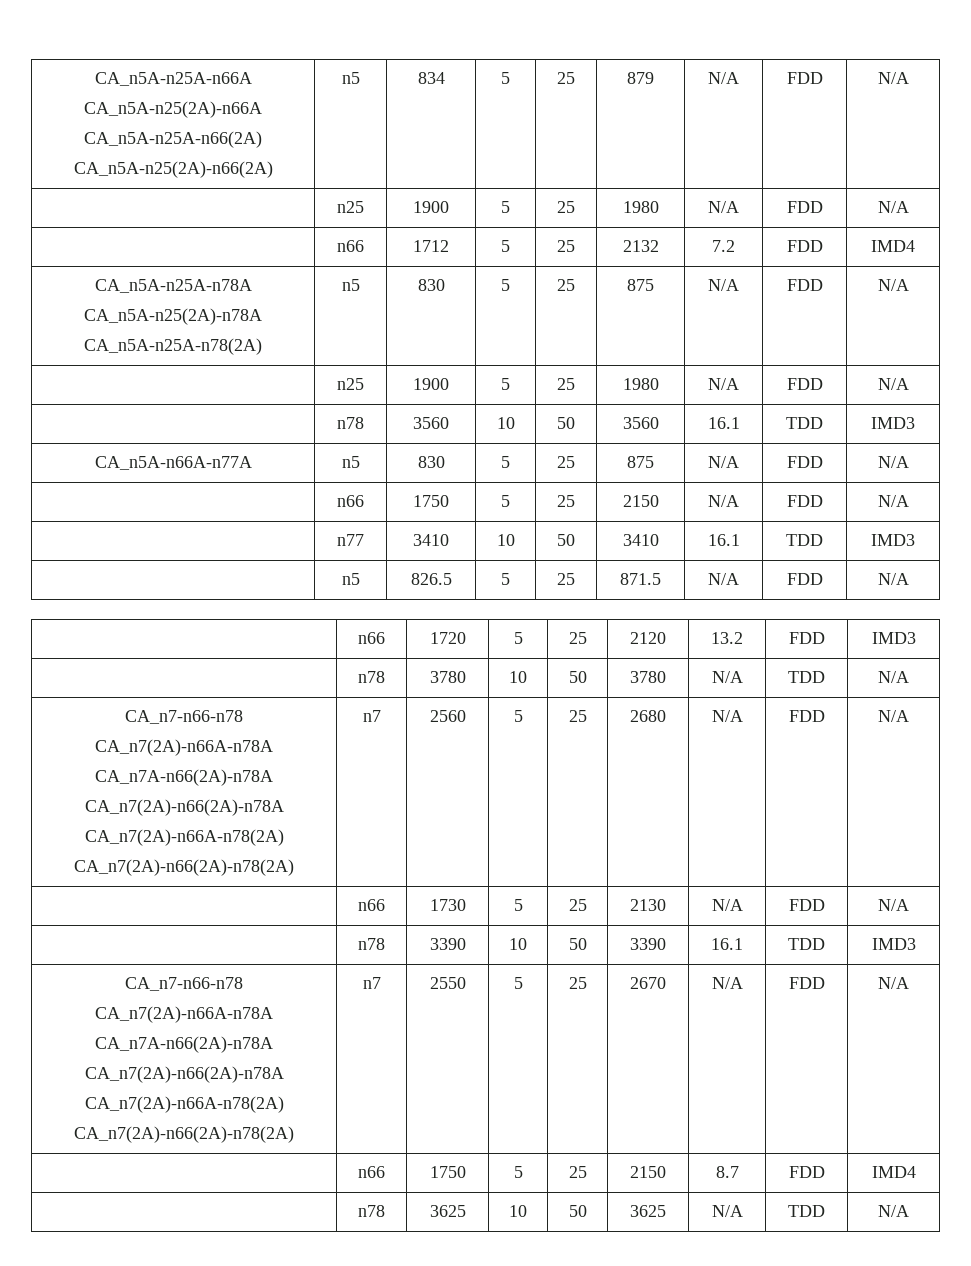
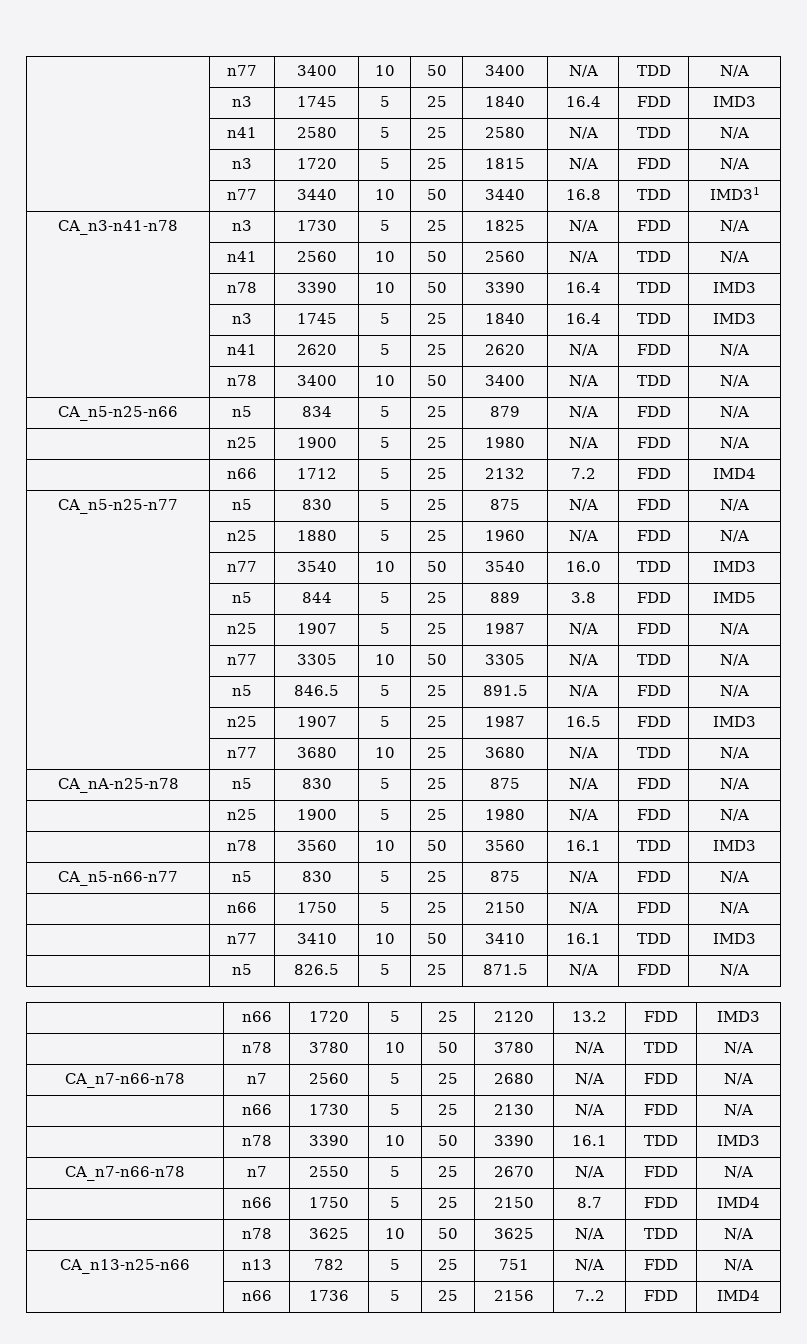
[94,72,252,86] [84,101,262,118] [84,131,262,148] [73,161,273,178] CA_n5A-n25A-n66A // CA_n5A-n25(2A)-n66A // CA_n5A-n25A-n66(2A) // CA_n5A-n25(2A)-n66(2A) -> [227,65,257,76] [296,65,337,76] [374,65,395,76] [426,65,447,76] [485,65,525,76] [568,65,598,77] [636,65,671,76] [720,65,749,77] [232,96,252,107] [296,96,337,107] [379,96,390,107] [426,96,447,107] [485,96,525,107] [565,96,601,107] [636,96,671,107] [713,96,756,107] [227,127,257,138] [296,127,337,138] [379,127,390,138] [426,127,447,138] [485,127,525,138] [568,127,598,139] [636,127,671,138] [720,127,749,139] [232,158,252,169] [296,158,337,169] [379,158,390,169] [426,158,447,169] [485,158,525,169] [568,158,598,170] [636,158,671,169] [720,158,749,170] [227,189,257,200] [296,189,337,200] [374,189,395,200] [426,189,447,200] [485,189,525,200] [565,189,601,200] [636,189,671,200] [709,187,760,200] [58,220,178,235] [232,220,252,231] [296,220,337,231] [379,220,390,231] [426,220,447,231] [485,220,525,231] [568,220,598,232] [636,220,671,231] [720,220,749,232] [227,251,257,262] [296,251,337,262] [374,251,395,262] [426,251,447,262] [485,251,525,262] [568,251,598,263] [636,251,671,262] [720,251,749,263] [227,282,257,293] [296,282,337,293] [374,282,395,293] [426,282,447,293] [485,282,525,293] [565,282,601,293] [636,282,671,293] [713,282,756,293] [232,313,252,324] [296,313,337,324] [379,313,390,324] [426,313,447,324] [485,313,525,324] [565,313,601,324] [636,313,671,324] [713,313,756,324] [227,344,257,355] [296,344,337,355] [379,344,390,355] [426,344,447,355] [485,344,525,355] [568,344,598,356] [636,344,671,355] [720,344,749,356] [227,375,257,386] [296,375,337,386] [374,375,395,386] [426,375,447,386] [485,375,525,386] [568,375,598,387] [636,375,671,386] [720,375,749,387] [58,406,178,421] | n77 | 3400 | 10 | 50 | 3400 | N/A | TDD | N/A // | n3 | 1745 | 5 | 25 | 1840 | 16.4 | FDD | IMD3 // | n41 | 2580 | 5 | 25 | 2580 | N/A | TDD | N/A // | n3 | 1720 | 5 | 25 | 1815 | N/A | FDD | N/A // | n77 | 3440 | 10 | 50 | 3440 | 16.8 | TDD | IMD31 // CA_n3-n41-n78 | n3 | 1730 | 5 | 25 | 1825 | N/A | FDD | N/A // | n41 | 2560 | 10 | 50 | 2560 | N/A | TDD | N/A // | n78 | 3390 | 10 | 50 | 3390 | 16.4 | TDD | IMD3 // | n3 | 1745 | 5 | 25 | 1840 | 16.4 | TDD | IMD3 // | n41 | 2620 | 5 | 25 | 2620 | N/A | FDD | N/A // | n78 | 3400 | 10 | 50 | 3400 | N/A | TDD | N/A // CA_n5-n25-n66
[94,279,252,293] [84,308,262,325] [84,338,262,355] CA_n5A-n25A-n78A // CA_n5A-n25(2A)-n78A // CA_n5A-n25A-n78(2A) -> [58,499,178,514] [232,499,252,510] [301,499,332,510] [379,499,390,510] [426,499,447,510] [490,499,520,510] [568,499,598,511] [636,499,671,510] [720,499,749,511] [227,530,257,541] [296,530,337,541] [379,530,390,541] [426,530,447,541] [485,530,525,541] [568,530,598,542] [636,530,671,541] [720,530,749,542] [227,561,257,572] [296,561,337,572] [374,561,395,572] [426,561,447,572] [485,561,525,572] [565,561,601,572] [636,561,671,572] [713,561,756,572] [232,592,252,603] [301,592,332,603] [379,592,390,603] [426,592,447,603] [490,592,520,603] [570,592,596,603] [636,592,671,603] [713,592,756,603] [227,623,257,634] [296,623,337,634] [379,623,390,634] [426,623,447,634] [485,623,525,634] [568,623,598,635] [636,623,671,634] [720,623,749,635] [227,654,257,665] [296,654,337,665] [374,654,395,665] [426,654,447,665] [485,654,525,665] [568,654,598,666] [636,654,671,665] [720,654,749,666] [232,685,252,696] [294,685,339,696] [379,685,390,696] [426,685,447,696] [482,685,528,696] [568,685,598,697] [636,685,671,696] [720,685,749,697] [227,716,257,727] [296,716,337,727] [379,716,390,727] [426,716,447,727] [485,716,525,727] [565,716,601,727] [636,716,671,727] [713,716,756,727] [227,747,257,758] [296,747,337,758] [374,747,395,758] [426,747,447,758] [485,747,525,758] [568,747,598,759] [636,747,671,758] [720,747,749,759] [57,778,179,793] CA_n5-n25-n77 | n5 | 830 | 5 | 25 | 875 | N/A | FDD | N/A // | n25 | 1880 | 5 | 25 | 1960 | N/A | FDD | N/A // | n77 | 3540 | 10 | 50 | 3540 | 16.0 | TDD | IMD3 // | n5 | 844 | 5 | 25 | 889 | 3.8 | FDD | IMD5 // | n25 | 1907 | 5 | 25 | 1987 | N/A | FDD | N/A // | n77 | 3305 | 10 | 50 | 3305 | N/A | TDD | N/A // | n5 | 846.5 | 5 | 25 | 891.5 | N/A | FDD | N/A // | n25 | 1907 | 5 | 25 | 1987 | 16.5 | FDD | IMD3 // | n77 | 3680 | 10 | 25 | 3680 | N/A | TDD | N/A // CA_nA-n25-n78
[94,456,252,470] CA_n5A-n66A-n77A -> [58,871,178,886] CA_n5-n66-n77
[95,739,273,756] [95,769,273,786] [84,799,284,816] [84,829,284,846] [74,859,294,876] // CA_n7(2A)-n66A-n78A // CA_n7A-n66(2A)-n78A // CA_n7(2A)-n66(2A)-n78A // CA_n7(2A)-n66A-n78(2A) // CA_n7(2A)-n66(2A)-n78(2A) -> (185, 1080) none
[95,1006,273,1023] [95,1036,273,1053] [84,1066,284,1083] [84,1096,284,1113] [74,1126,294,1143] // CA_n7(2A)-n66A-n78A // CA_n7A-n66(2A)-n78A // CA_n7(2A)-n66(2A)-n78A // CA_n7(2A)-n66A-n78(2A) // CA_n7(2A)-n66(2A)-n78(2A) -> (185, 1173) none
(909, 1211) none -> [60,1259,190,1274] [241,1259,272,1270] [314,1259,344,1270] [390,1259,400,1270] [438,1259,458,1270] [499,1259,529,1270] [575,1259,604,1271] [644,1259,678,1270] [724,1259,753,1271] [241,1290,272,1301] [309,1290,349,1301] [390,1290,400,1301] [438,1290,458,1301] [494,1290,534,1301] [574,1290,605,1301] [644,1290,678,1301] [717,1290,760,1301] // CA_n13-n25-n66 | n13 | 782 | 5 | 25 | 751 | N/A | FDD | N/A // | n66 | 1736 | 5 | 25 | 2156 | 7..2 | FDD | IMD4

